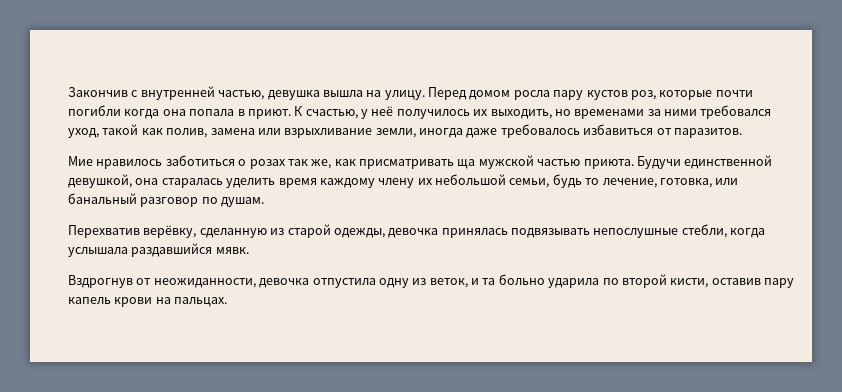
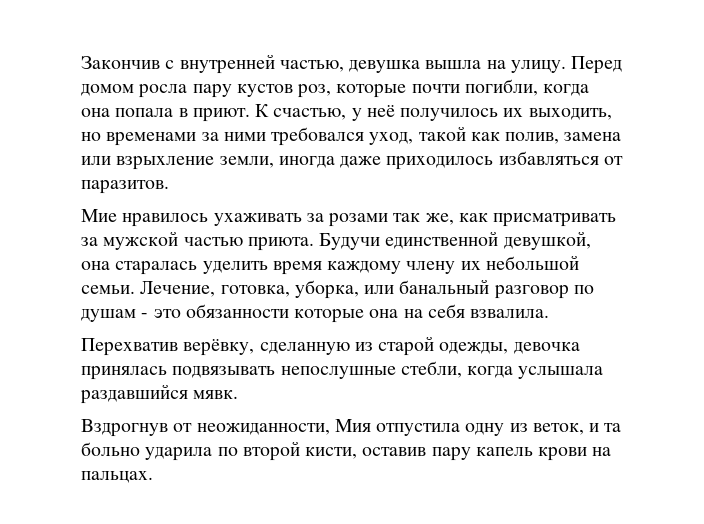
[68,105,121,116] погибли -> [464,79,538,96] погибли,
[284,128,373,138] взрыхливание -> [116,156,215,170] взрыхление
[500,124,654,138] требовалось избавиться -> [386,151,599,170] приходилось избавляться
[165,155,286,169] заботиться о розах -> [213,213,389,227] ухаживать за розами
[457,159,476,169] ща -> [81,237,98,246] за
[509,174,739,188] [68,193,265,207] семьи, будь то лечение, готовка, или банальный разговор по душам. -> [81,279,594,299] [81,304,550,323] семьи. Лечение, готовка, уборка, или банальный разговор по душам - это обязанности которые она на себя взвалила.
[259,278,310,288] девочка -> [334,419,371,432] Мия

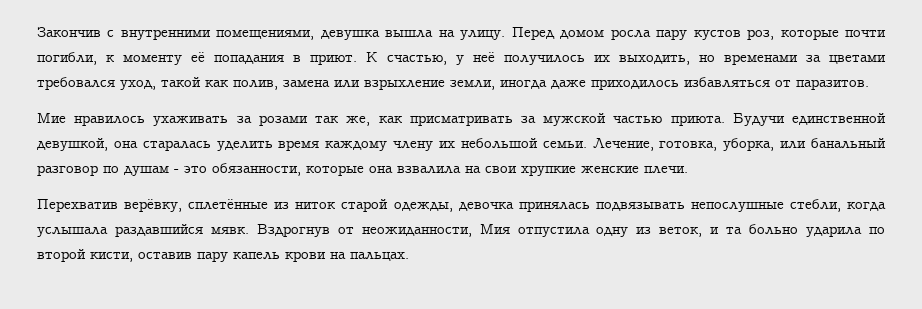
[179,54,344,74] внутренней частью, -> [120,29,315,40] внутренними помещениями,
[543,84,590,96] [81,108,174,117] когда она попала -> [106,52,284,65] к моменту её попадания
[223,132,266,141] ними -> [829,55,886,64] цветами
[185,304,289,318] обязанности -> [212,163,301,176] обязанности,
[403,304,550,318] на себя взвалила. -> [397,165,688,176] взвалила на свои хрупкие женские плечи.
[259,342,373,355] сделанную из -> [188,199,336,210] сплетённые из ниток
(239, 394) // -> (249, 230) none

